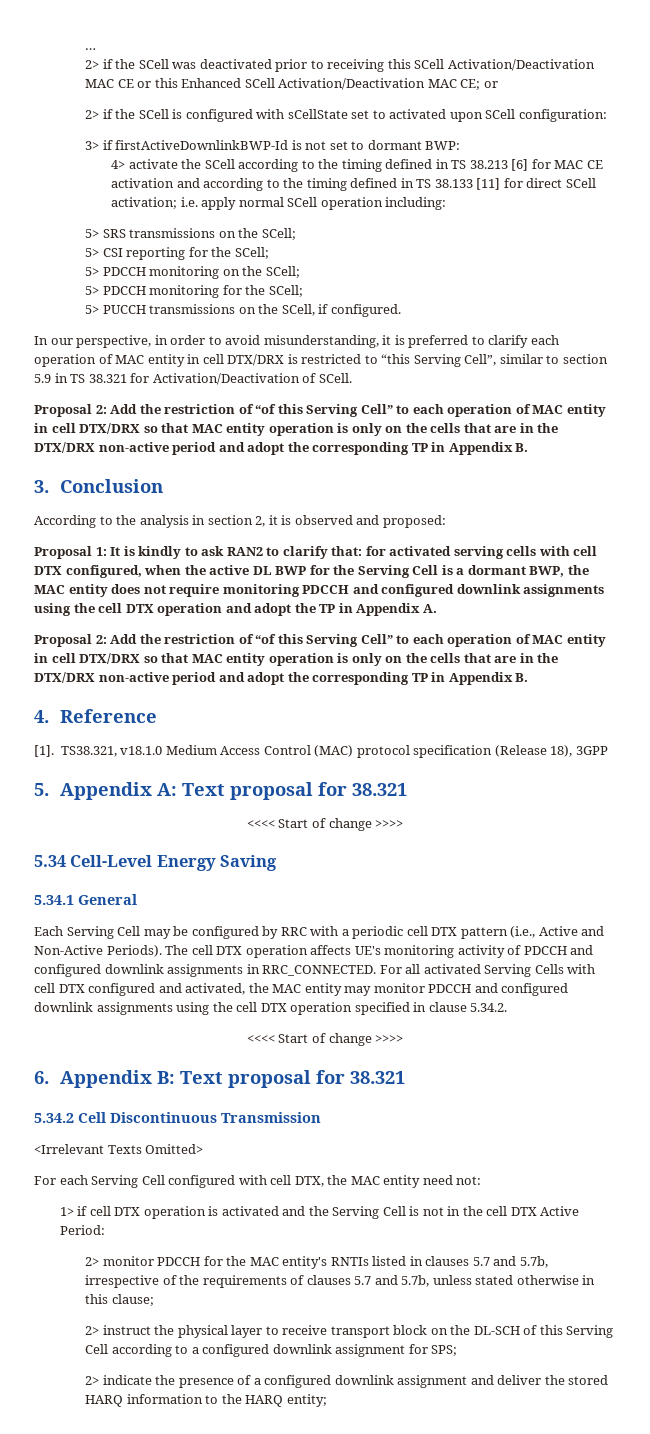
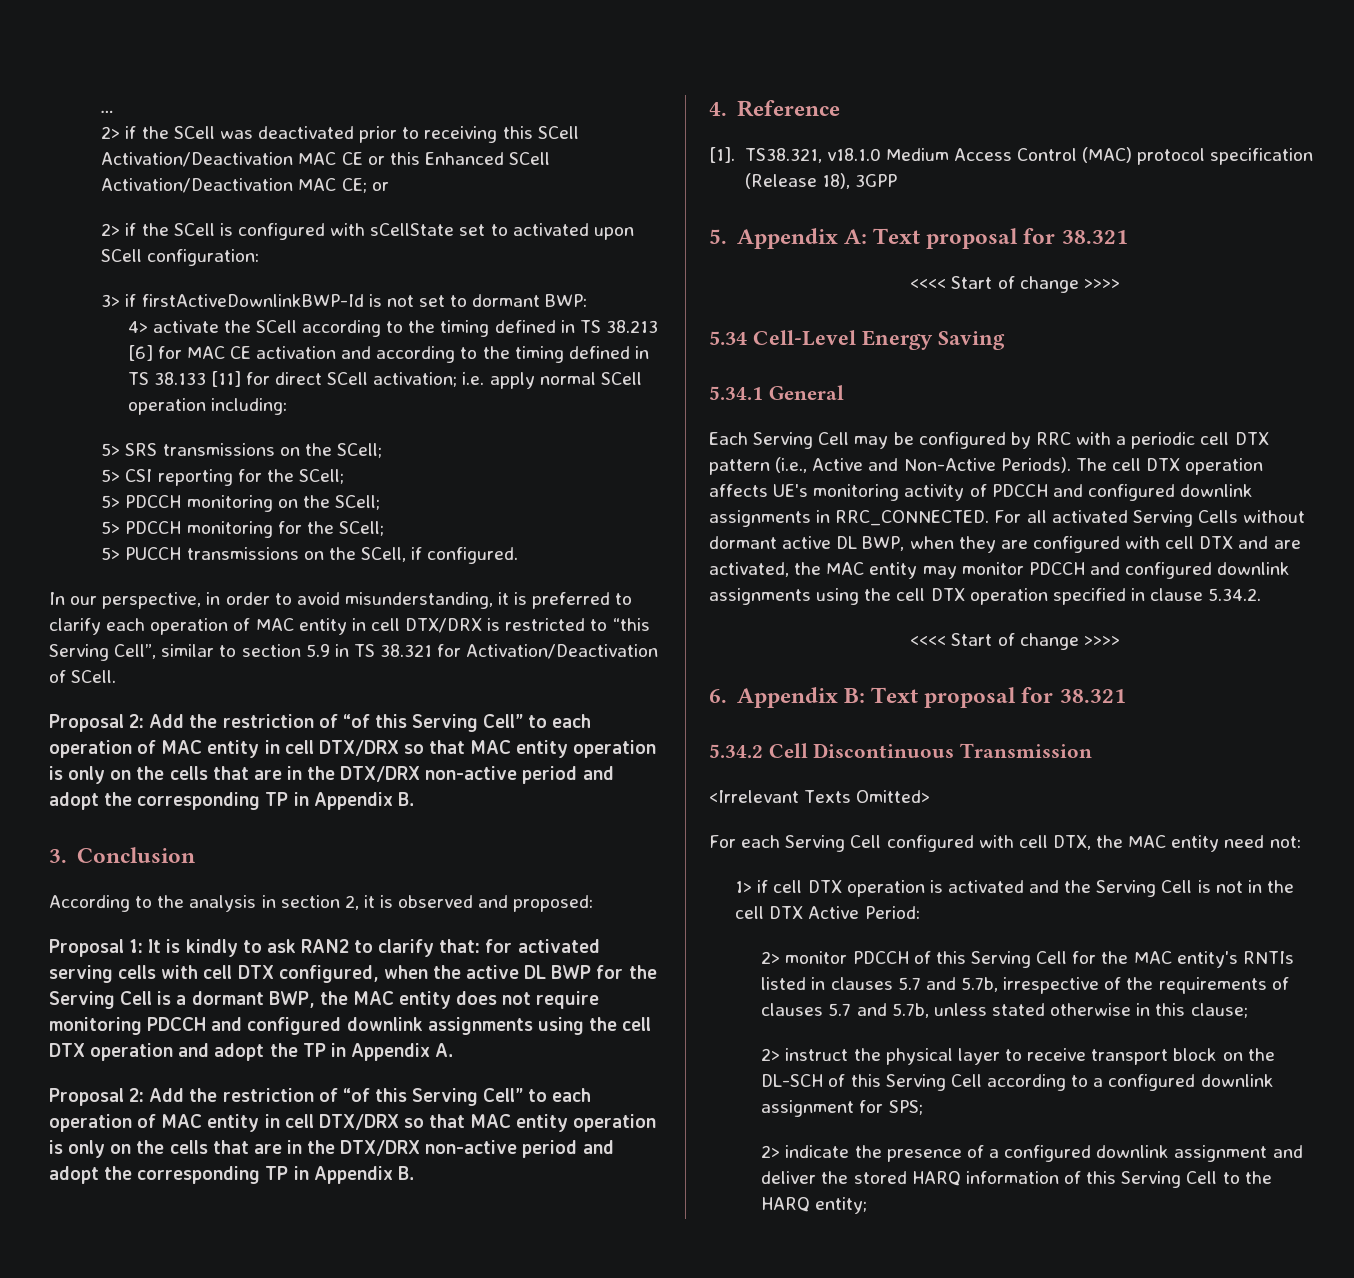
[567,964,596,974] [34,983,182,996] with cell DTX configured and -> [1243,510,1306,523] [709,536,1301,553] without dormant active DL BWP, when they are configured with cell DTX and are
(201, 1261) none -> [913,951,1068,968] of this Serving Cell
(203, 1399) none -> [1064,1171,1218,1188] of this Serving Cell

